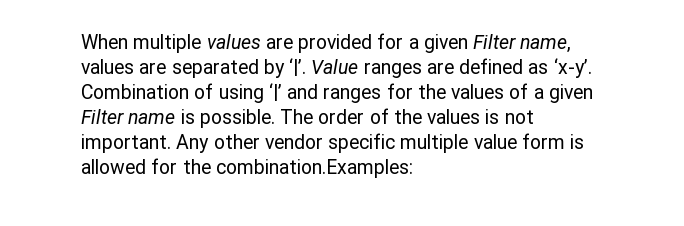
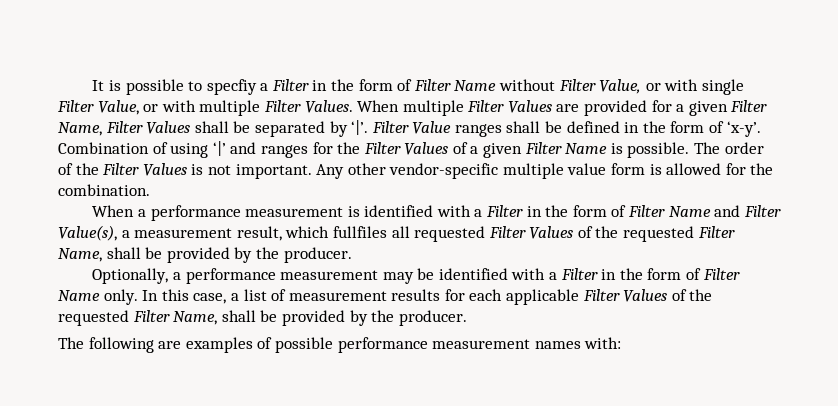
[81,34,261,53] When multiple values -> [92,79,744,95] [57,100,552,116] It is possible to specfiy a Filter in the form of Filter Name without Filter Value, or with single Filter Value, or with multiple Filter Values. When multiple Filter Values
[520,38,572,53] [81,59,167,74] name, values are -> [58,121,251,136] Name, Filter Values shall be
(307, 67) none -> [371,121,409,133] Filter
[426,58,549,74] are defined as -> [506,121,725,133] shall be defined in the form of
[451,84,505,99] values -> [363,142,449,155] Filter Values
[128,113,176,124] name -> [565,143,608,154] Name
[427,109,481,124] values -> [102,163,187,176] Filter Values
[264,133,396,153] vendor specific -> [389,163,499,179] vendor-specific
[215,159,413,178] combination.Examples: -> [58,184,150,196] [92,205,781,221] [58,225,735,242] [58,247,352,263] [92,268,740,284] [58,289,713,305] [58,310,467,326] [58,337,622,353] combination. // When a performance measurement is identified with a Filter in the form of Filter Name and Filter Value(s), a measurement result, which fullfiles all requested Filter Values of the requested Filter Name, shall be provided by the producer. // Optionally, a performance measurement may be identified with a Filter in the form of Filter Name only. In this case, a list of measurement results for each applicable Filter Values of the requested Filter Name, shall be provided by the producer. // The following are examples of possible performance measurement names with:

